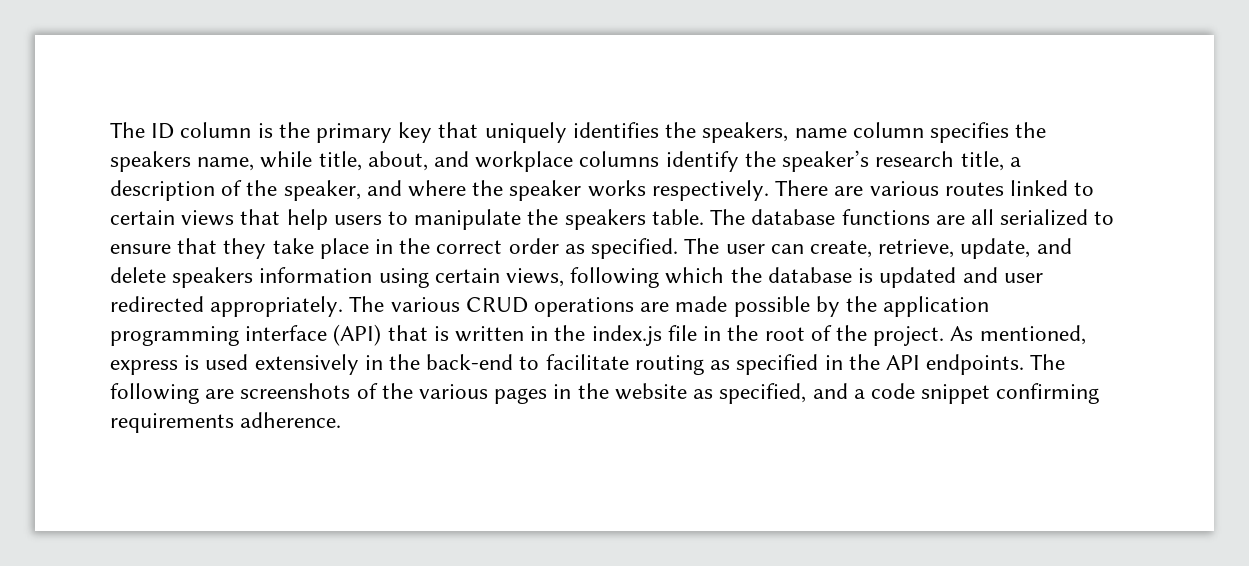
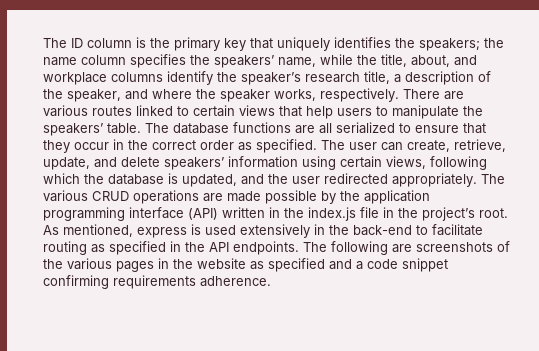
[702,122,789,143] speakers, -> [419,38,504,51] speakers; the
[110,151,191,172] speakers -> [214,55,274,68] speakers’
(313, 159) none -> [357,55,377,65] the
[587,180,646,197] works -> [274,89,316,101] works,
[564,209,646,230] speakers -> [43,123,103,136] speakers’
[272,238,369,259] take place -> [74,142,109,150] occur
[172,267,254,288] speakers -> [164,157,224,170] speakers’
[879,267,998,288] updated and -> [182,174,288,187] updated, and the
[387,325,449,341] that is -> (218, 214) none
[764,325,945,346] root of the project. -> [422,207,508,221] project’s root.
[719,383,807,404] specified, -> [268,258,325,272] specified

